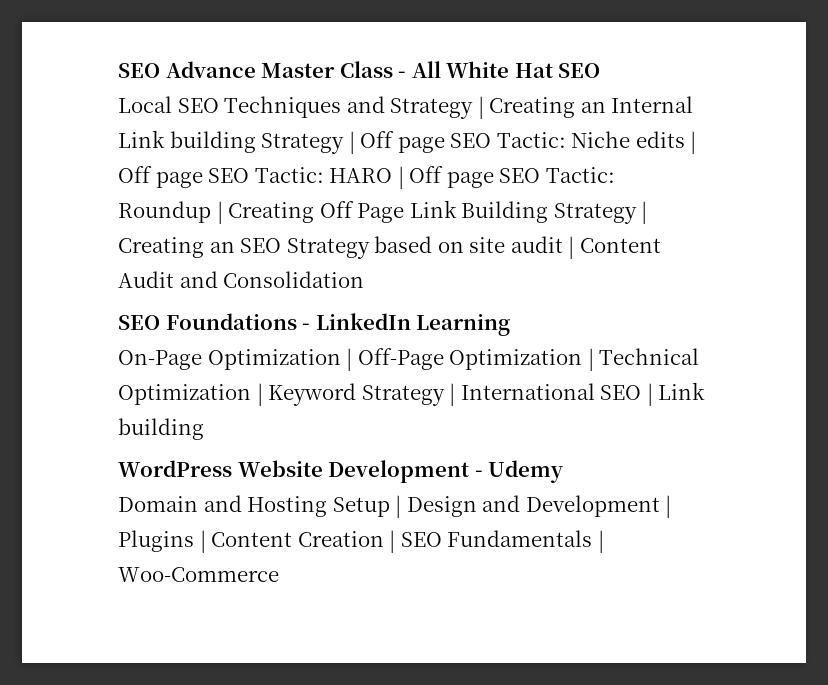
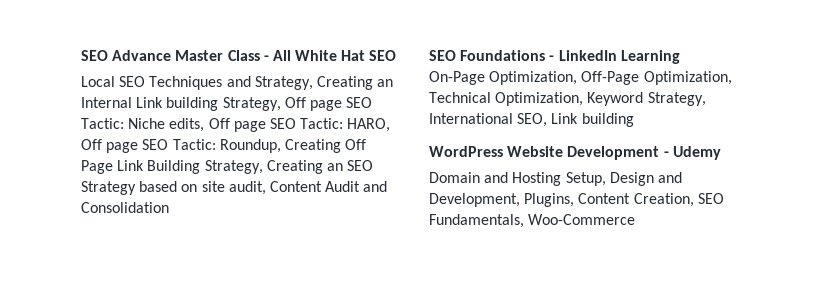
[390,96,484,119] Strategy | -> [254,76,313,90] Strategy,
[261,131,355,154] Strategy | -> [222,97,281,111] Strategy,
[635,131,697,154] [118,166,615,189] [118,201,223,224] edits | Off page SEO Tactic: HARO | Off page SEO Tactic: Roundup | -> [169,118,391,132] [81,139,281,153] edits, Off page SEO Tactic: HARO, Off page SEO Tactic: Roundup,
[553,201,648,224] Strategy | -> [204,160,263,174] Strategy,
[510,236,575,259] audit | -> [228,181,266,195] audit,
[207,348,700,371] [118,383,653,406] Optimization | Off-Page Optimization | Technical Optimization | Keyword Strategy | International SEO | -> [489,71,732,85] [429,92,706,106] [429,113,548,127] Optimization, Off-Page Optimization, Technical Optimization, Keyword Strategy, International SEO,
[332,495,672,518] [118,530,604,553] Setup | Design and Development | Plugins | Content Creation | SEO Fundamentals | -> [565,172,682,186] [429,193,724,207] [429,214,524,228] Setup, Design and Development, Plugins, Content Creation, SEO Fundamentals,

